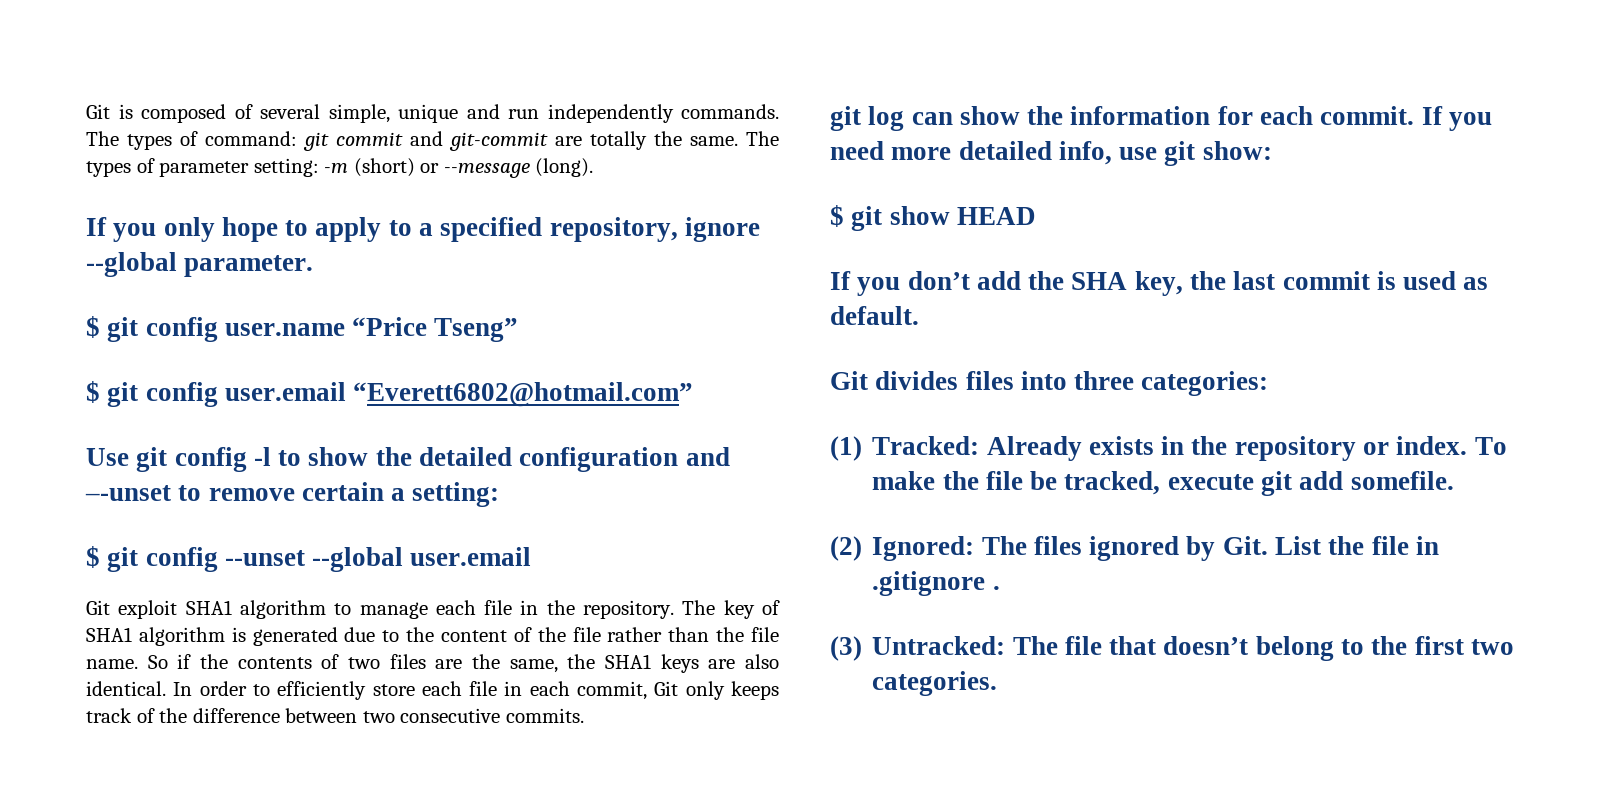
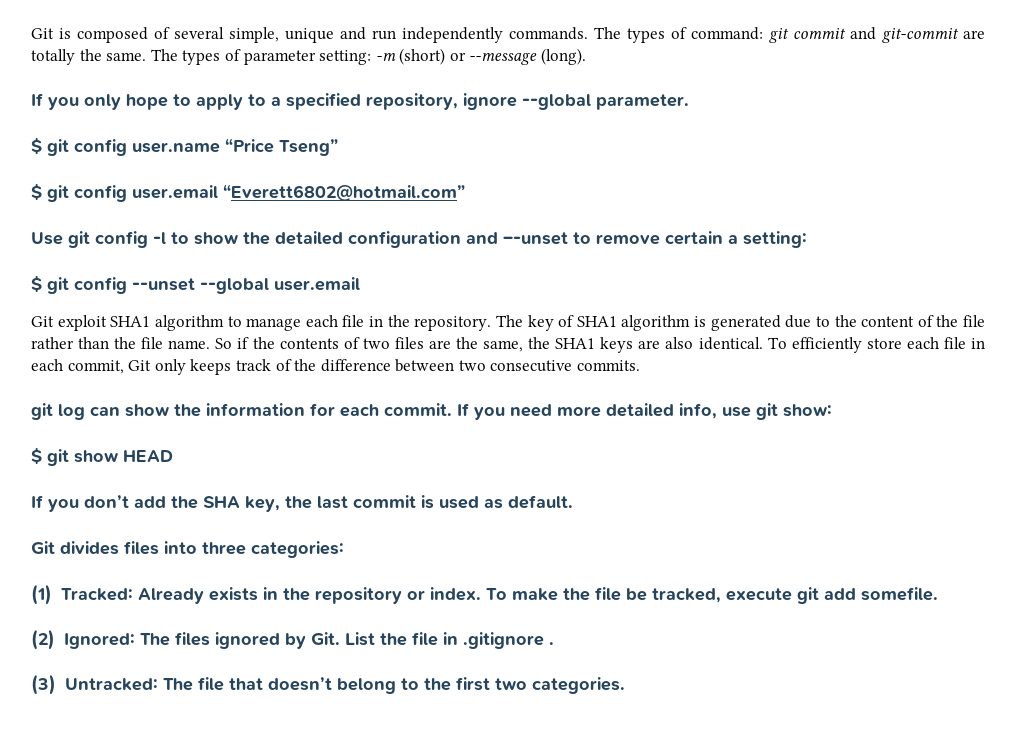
[173,681,270,696] In order to -> [767,337,787,349] To

